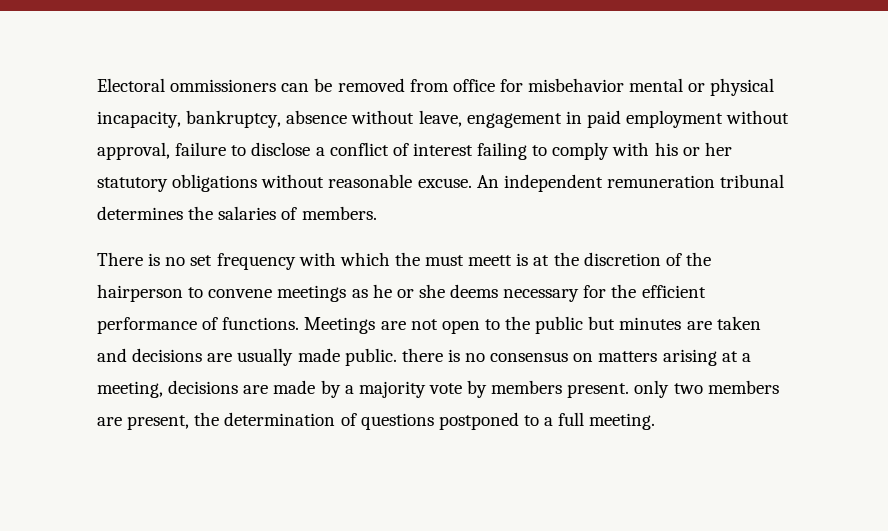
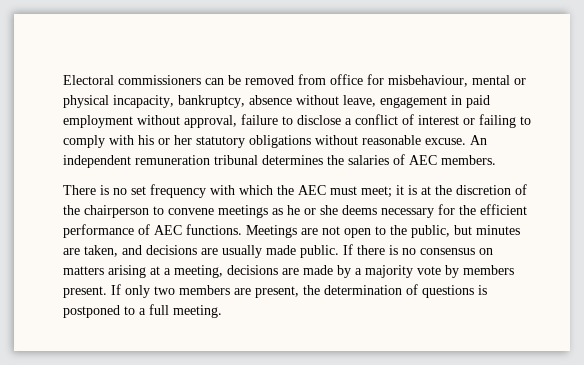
[170,79,277,92] ommissioners -> [118,75,201,85] commissioners
[528,78,625,92] misbehavior -> [388,75,468,87] misbehaviour,
(473, 149) none -> [463,118,475,125] or
(298, 213) none -> [409,155,437,165] AEC
[425,255,513,266] must meett -> [298,185,404,198] AEC must meet; it
[97,284,183,302] hairperson -> [84,205,149,218] chairperson
(219, 323) none -> [154,225,182,235] AEC
[535,316,584,334] public -> [411,225,450,238] public,
[716,316,761,330] taken -> [84,245,118,257] taken,
(397, 357) none -> [343,244,353,255] If
(630, 390) none -> [111,284,121,295] If
(434, 421) none -> [478,285,487,295] is

